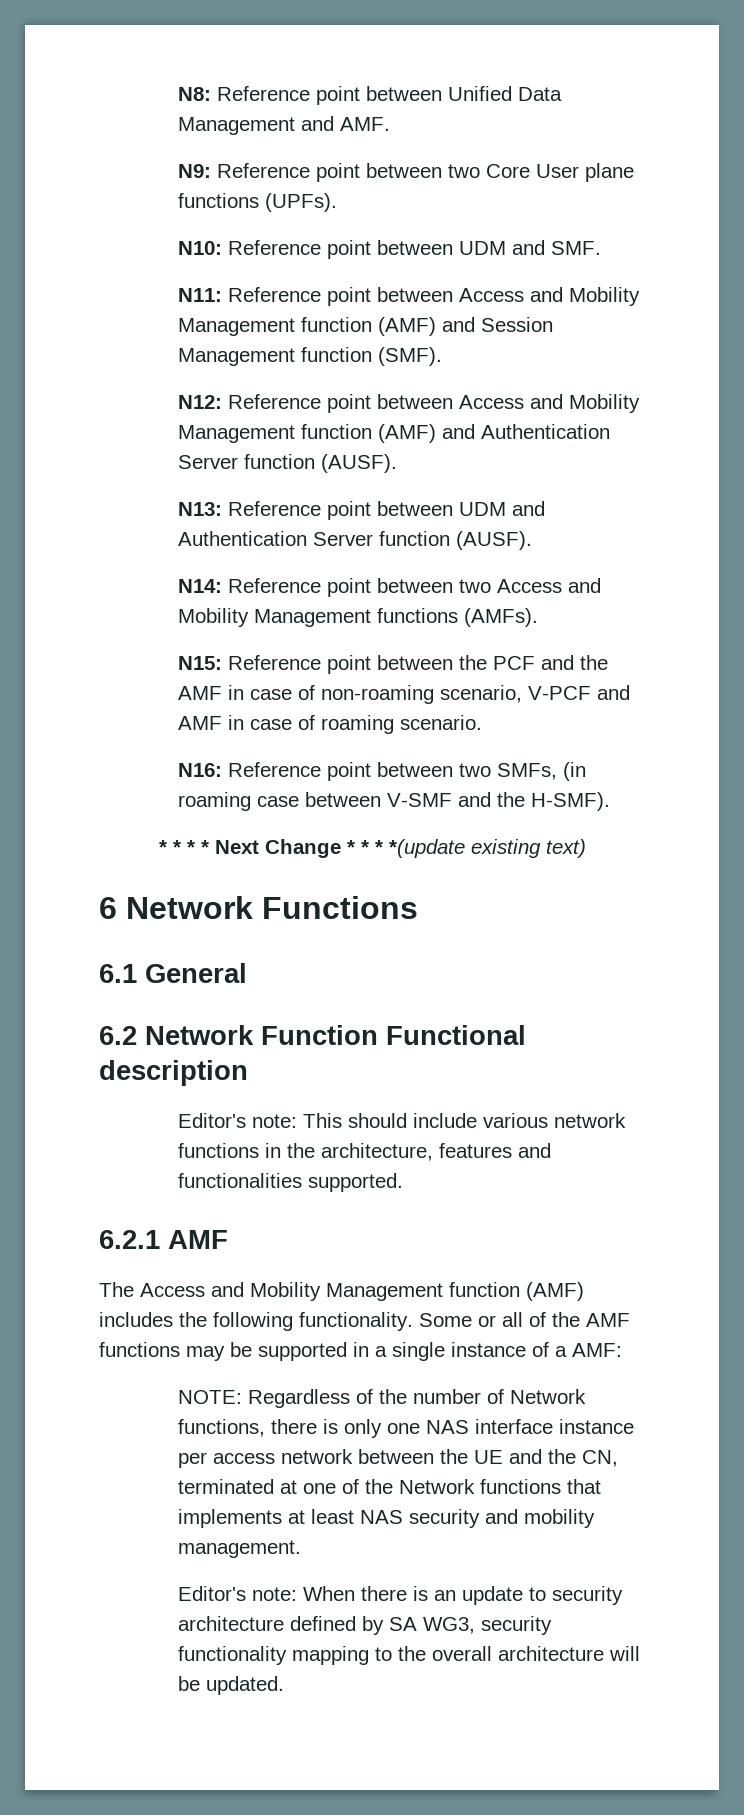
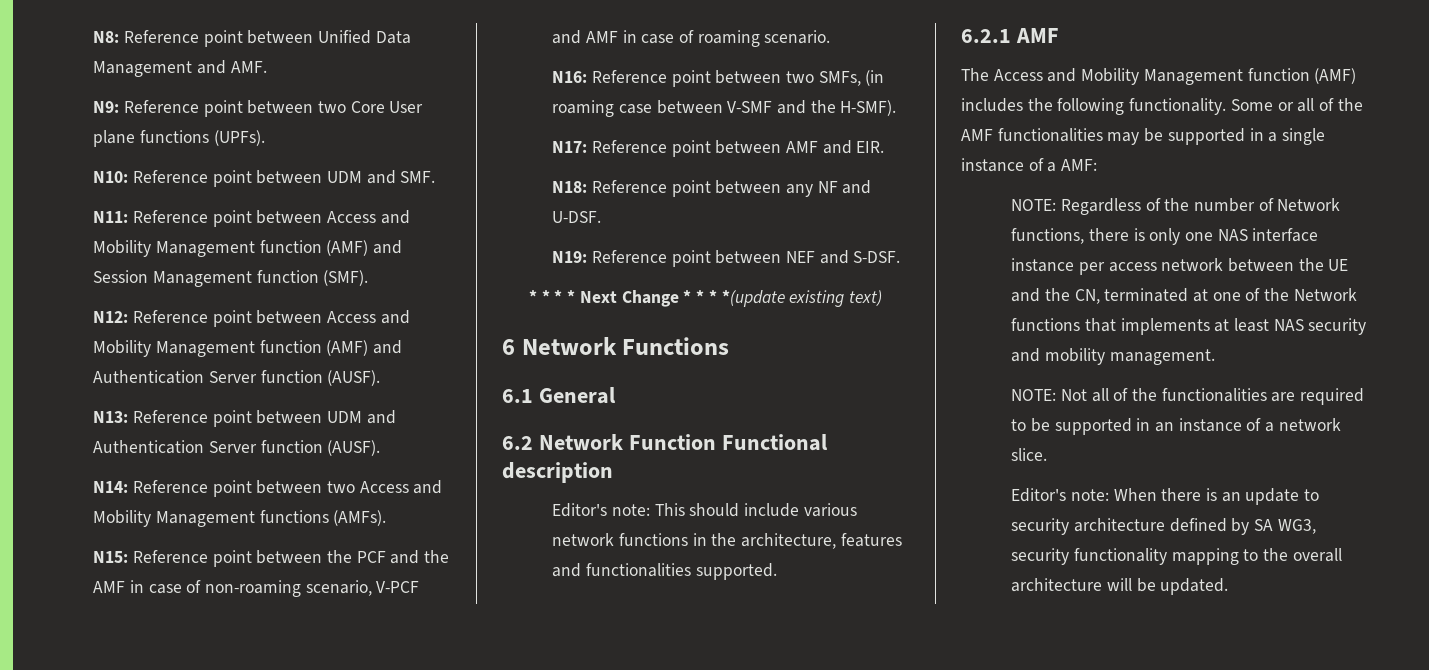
(611, 801) none -> [552,140,885,157] [552,180,872,197] [552,211,602,223] [552,250,901,267] // N17: Reference point between AMF and EIR. // N18: Reference point between any NF and U-DSF. // N19: Reference point between NEF and S-DSF.
[99,1342,180,1357] functions -> [997,128,1103,142] functionalities
(302, 1549) none -> [1011,388,1365,405] [1011,418,1341,435] [1011,448,1048,461] // NOTE: Not all of the functionalities are required to be supported in an instance of a network slice.

